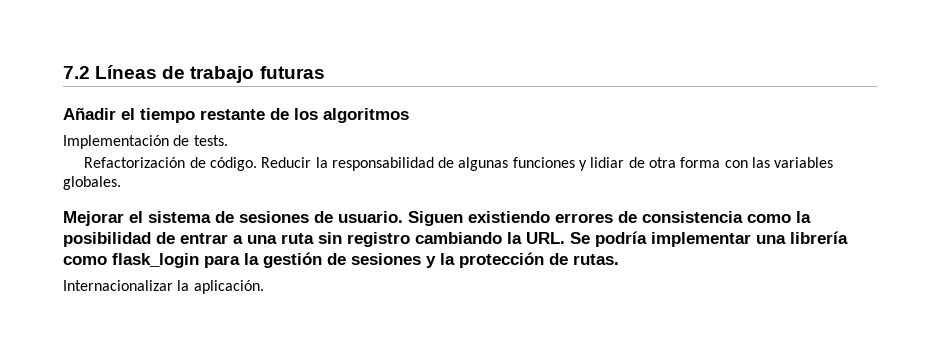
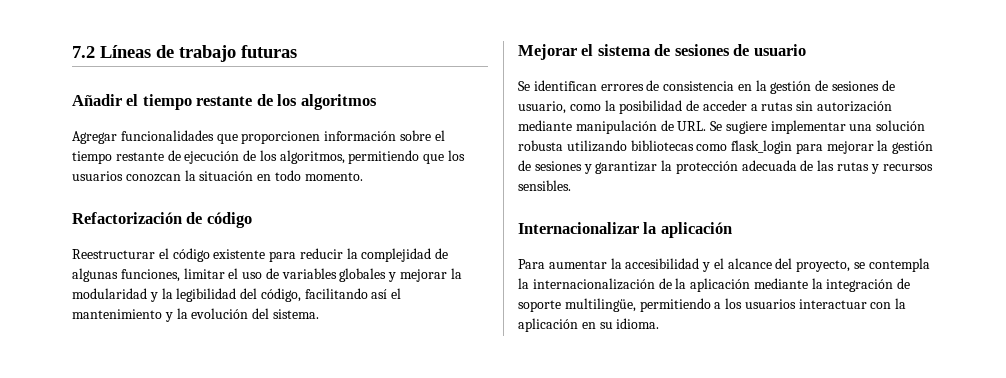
[63,135,228,149] [84,157,834,171] [63,176,121,190] Implementación de tests. // Refactorización de código. Reducir la responsabilidad de algunas funciones y lidiar de otra forma con las variables globales. -> [72,130,445,144] [72,150,466,164] [72,170,363,182] [72,212,252,228] [72,248,449,262] [72,268,462,282] [72,288,402,302] [72,308,319,322] Agregar funcionalidades que proporcionen información sobre el tiempo restante de ejecución de los algoritmos, permitiendo que los usuarios conozcan la situación en todo momento. // Refactorización de código // Reestructurar el código existente para reducir la complejidad de algunas funciones, limitar el uso de variables globales y mejorar la modularidad y la legibilidad del código, facilitando así el mantenimiento y la evolución del sistema.
[338,211,811,226] [63,232,522,247] usuario. Siguen existiendo errores de consistencia como la posibilidad de entrar a una ruta sin registro cambiando la -> [753,44,806,56] [518,80,895,94] [518,100,893,114] [518,120,674,134] usuario // Se identifican errores de consistencia en la gestión de sesiones de usuario, como la posibilidad de acceder a rutas sin autorización mediante manipulación de
[595,231,647,247] podría -> [725,121,767,134] sugiere
[790,231,848,244] librería -> [876,120,926,131] [518,140,694,152] solución robusta utilizando bibliotecas
(240, 261) none -> [826,141,874,154] mejorar
(436, 262) none -> [595,161,658,174] garantizar
[549,253,619,265] [63,280,264,294] de rutas. // Internacionalizar la aplicación. -> [741,160,933,174] [518,180,571,191] [518,222,732,238] [518,258,930,272] [518,278,911,292] [518,298,907,312] [518,318,660,332] adecuada de las rutas y recursos sensibles. // Internacionalizar la aplicación // Para aumentar la accesibilidad y el alcance del proyecto, se contempla la internacionalización de la aplicación mediante la integración de soporte multilingüe, permitiendo a los usuarios interactuar con la aplicación en su idioma.

